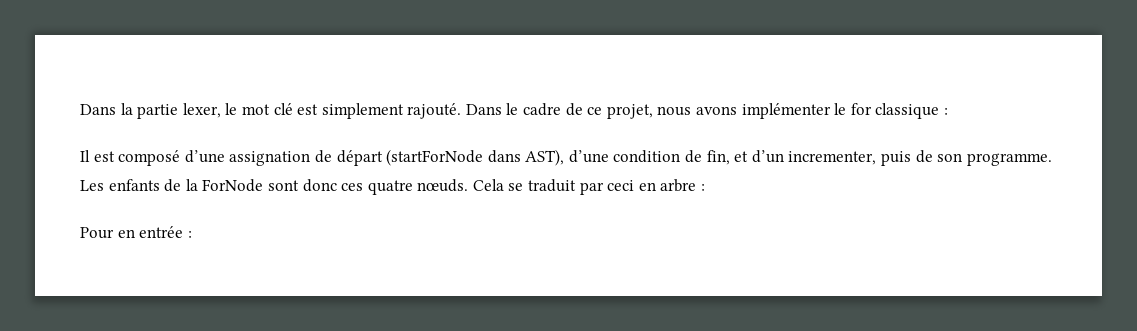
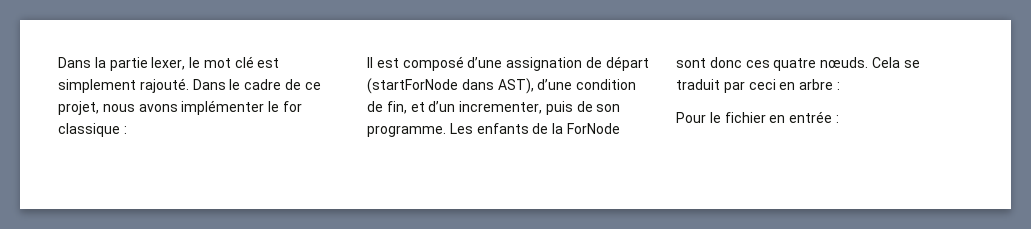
(114, 233) none -> [709,112,766,123] le fichier

